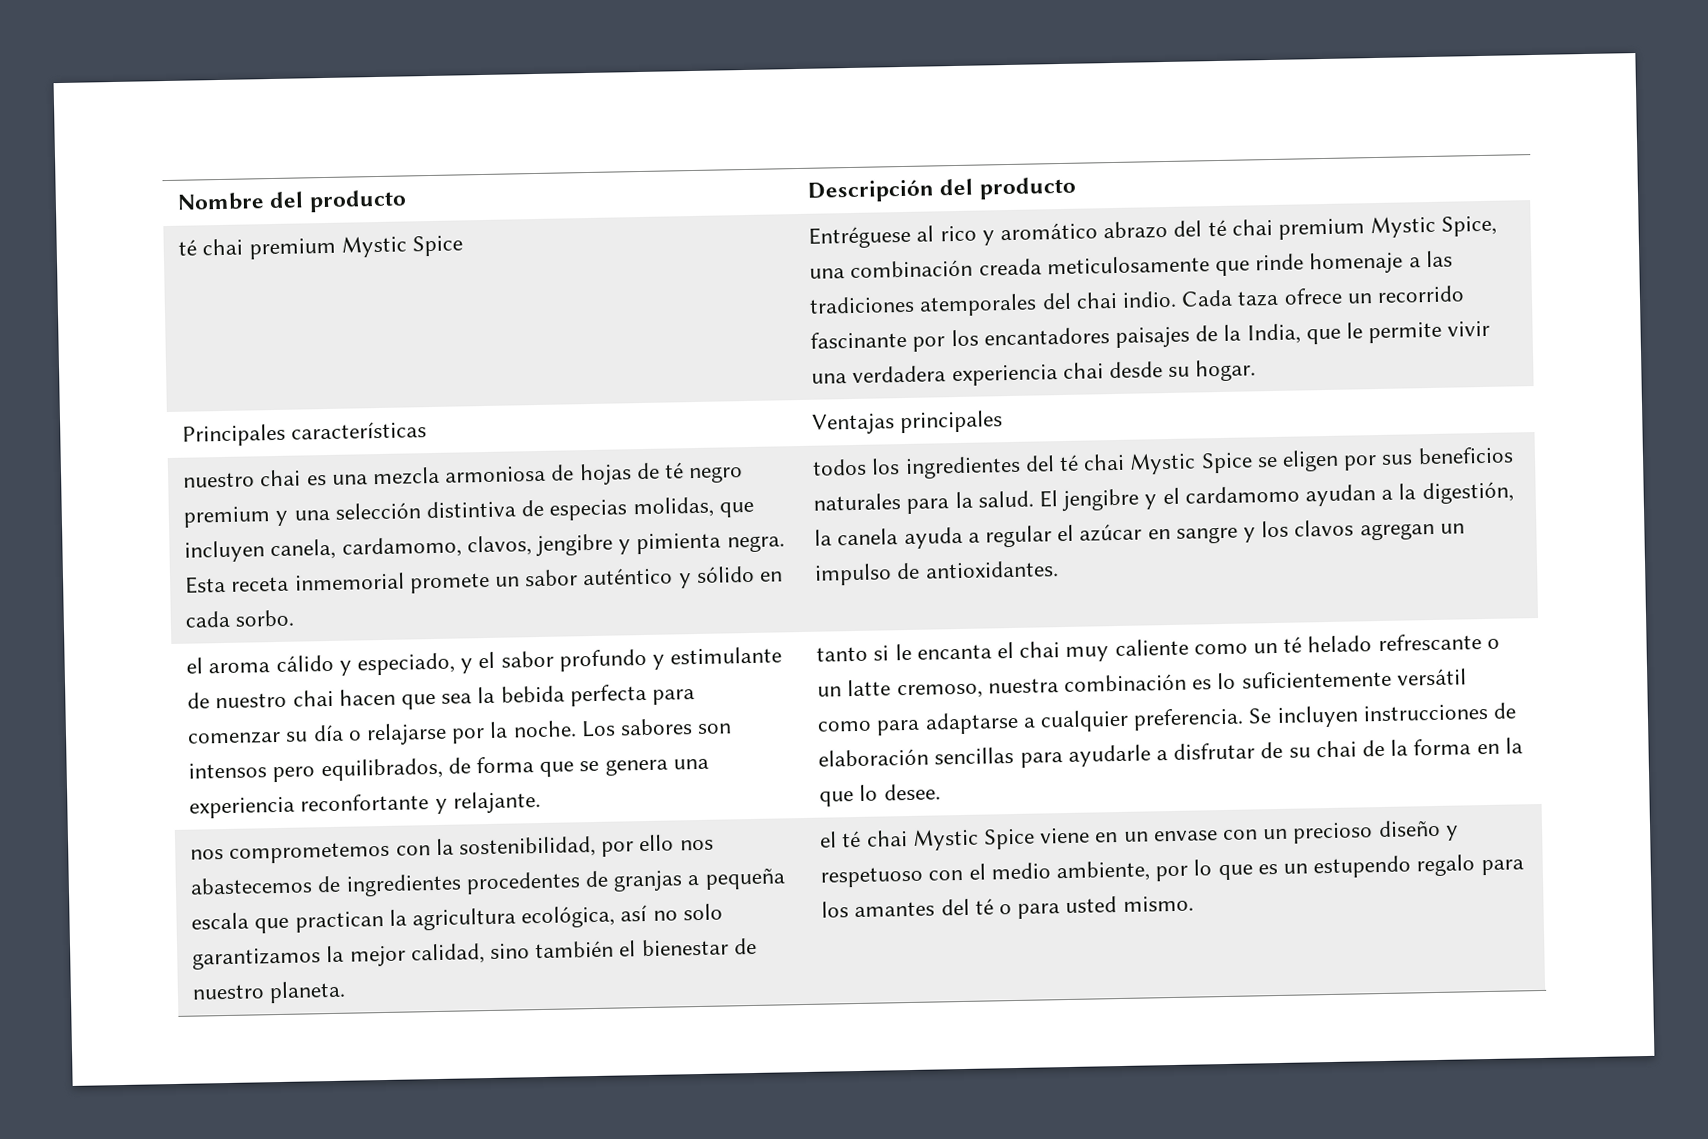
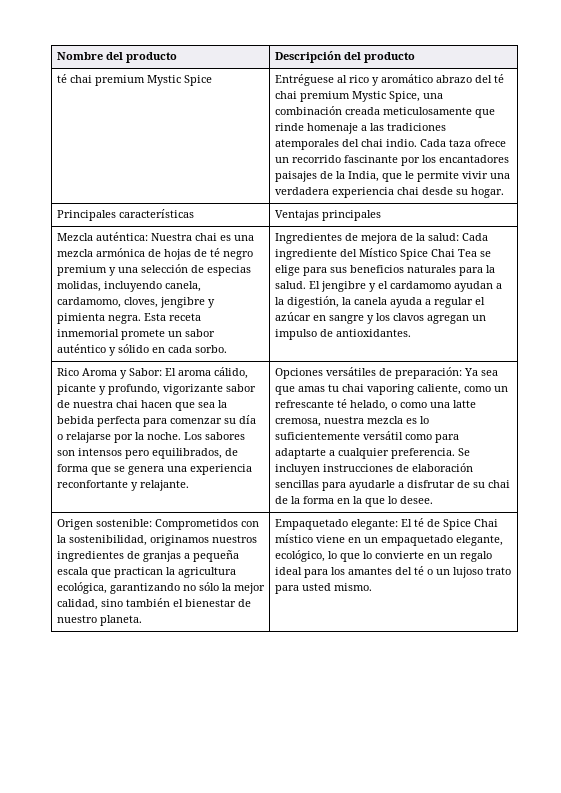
[183,472,256,488] nuestro -> [56,232,192,241] Mezcla auténtica: Nuestra
[444,465,547,483] armoniosa -> [95,248,145,257] armónica
[425,500,516,519] distintiva -> (188, 268) none
[718,501,754,518] [184,540,266,563] que incluyen -> [103,281,162,292] incluyendo
[466,535,532,557] clavos, -> [123,297,158,308] cloves,
[812,449,1378,480] todos los ingredientes del té chai Mystic Spice se eligen por -> [274,233,488,244] [274,248,491,260] [274,265,327,276] Ingredientes de mejora de la salud: Cada ingrediente del Místico Spice Chai Tea se elige para
[186,646,783,676] [187,692,288,709] el aroma cálido y especiado, y el sabor profundo y estimulante de nuestro -> [56,367,248,379] [56,384,256,395] [56,400,113,408] Rico Aroma y Sabor: El aroma cálido, picante y profundo, vigorizante sabor de nuestra
[816,633,1500,662] [817,673,1187,700] tanto si le encanta el chai muy caliente como un té helado refrescante o un latte cremoso, nuestra combinación -> [274,367,498,379] [274,384,508,395] [274,399,476,411] [274,416,403,427] Opciones versátiles de preparación: Ya sea que amas tu chai vaporing caliente, como un refrescante té helado, o como una latte cremosa, nuestra mezcla
[924,711,1019,735] adaptarse -> [274,448,326,459] adaptarte
[190,834,714,864] [190,871,581,897] nos comprometemos con la sostenibilidad, por ello nos abastecemos de ingredientes procedentes -> [56,519,259,530] [56,535,257,546] [56,551,124,562] Origen sostenible: Comprometidos con la sostenibilidad, originamos nuestros ingredientes
[620,903,723,922] [192,947,322,970] así no solo garantizamos -> [109,582,219,594] garantizando no sólo
[819,819,1459,851] [820,854,1476,888] el té chai Mystic Spice viene en un envase con un precioso diseño y respetuoso con el medio ambiente, por lo que es un estupendo regalo -> [274,518,498,530] [274,534,503,546] [274,550,492,562] [274,567,302,575] Empaquetado elegante: El té de Spice Chai místico viene en un empaquetado elegante, ecológico, lo que lo convierte en un regalo ideal
(1012, 909) none -> [435,567,511,578] un lujoso trato

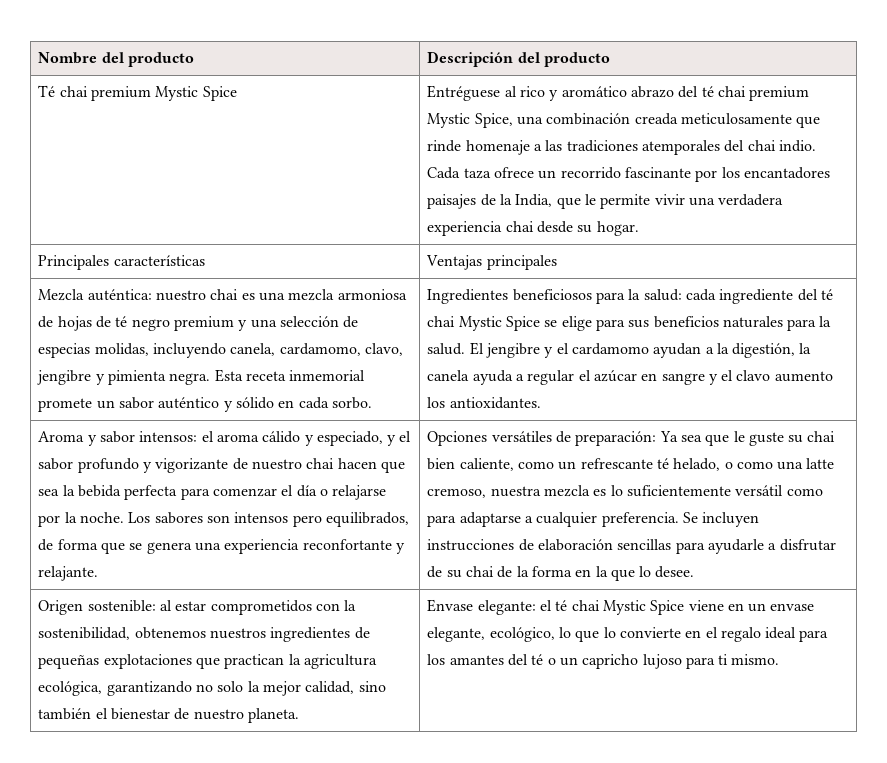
[56,74,67,83] té -> [38,85,56,97] Té
[150,233,192,241] Nuestra -> [155,290,206,301] nuestro
[95,248,145,257] armónica -> [337,289,407,300] armoniosa
[123,297,158,308] cloves, -> [364,343,403,356] clavo,
[344,233,413,244] de mejora de -> [512,289,625,304] beneficiosos para
[461,233,488,241] Cada -> [685,289,716,301] cada
[358,248,477,260] Místico Spice Chai Tea -> [820,289,833,300] [427,316,540,331] té chai Mystic Spice
[375,313,486,324] [274,329,333,340] los clavos agregan un impulso de -> [721,370,833,382] [427,397,446,408] el clavo aumento los
[56,368,79,376] Rico -> (541, 403) none
[128,367,248,379] [56,384,256,395] [56,400,113,408] Sabor: El aroma cálido, picante y profundo, vigorizante sabor de nuestra -> [99,431,412,446] [38,458,302,473] sabor intensos: el aroma cálido y especiado, y el sabor profundo y vigorizante de nuestro
[223,418,236,424] su -> [281,485,294,496] el
[297,384,414,395] amas tu chai vaporing -> [733,431,836,446] [427,458,456,470] le guste su chai bien
[274,418,321,427] cremosa, -> [427,488,487,498] cremoso,
[274,448,326,459] adaptarte -> [459,512,521,527] adaptarse
[154,519,238,530] Comprometidos -> [159,600,312,615] al estar comprometidos
[149,535,209,546] originamos -> [134,627,206,639] obtenemos
[142,550,239,562] [56,567,88,575] granjas a pequeña escala -> [38,654,192,669] pequeñas explotaciones
[198,582,219,591] sólo -> [217,681,244,692] solo
[274,518,498,530] [274,534,313,543] Empaquetado elegante: El té de Spice Chai místico -> [427,599,685,615] Envase elegante: el té chai Mystic Spice
[380,535,453,546] empaquetado -> [770,603,815,611] envase
[442,553,457,559] un -> [705,627,718,638] el
[452,567,511,578] [274,583,331,594] lujoso trato para usted -> [582,654,729,669] capricho lujoso para ti

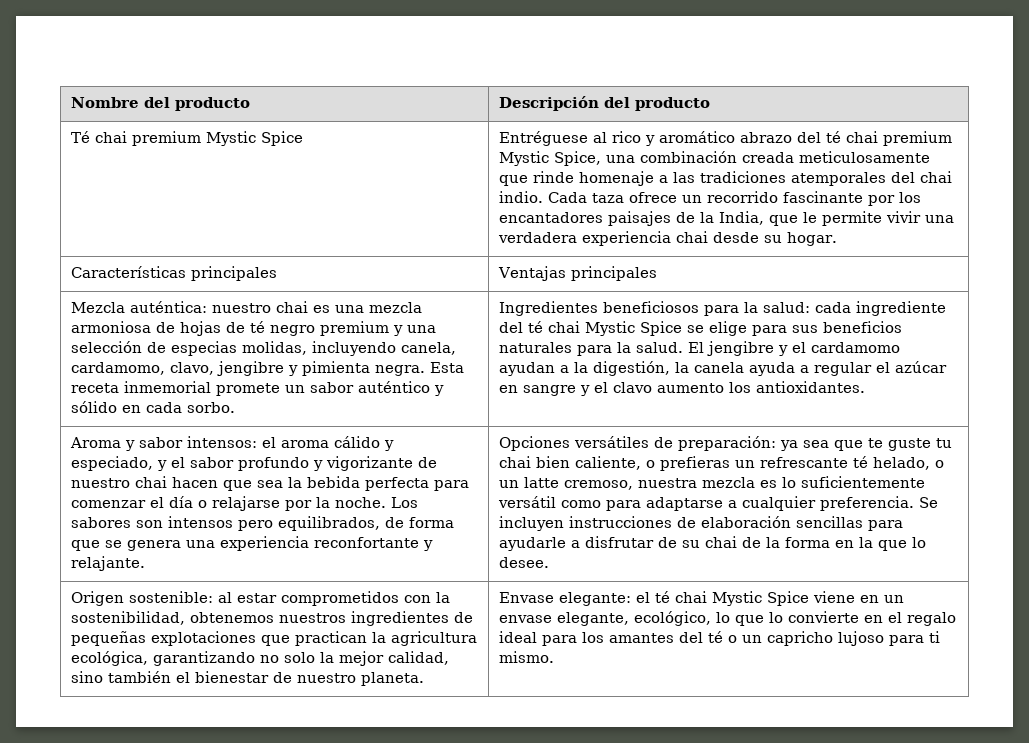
[38,255,205,270] Principales características -> [71,266,278,281] Características principales
[659,431,678,442] Ya -> [780,440,799,451] ya
[733,431,804,446] le guste su -> [868,438,953,451] te guste tu
[517,461,554,469] como -> [646,456,731,471] o prefieras
[736,461,804,470] como una -> [499,480,520,488] un

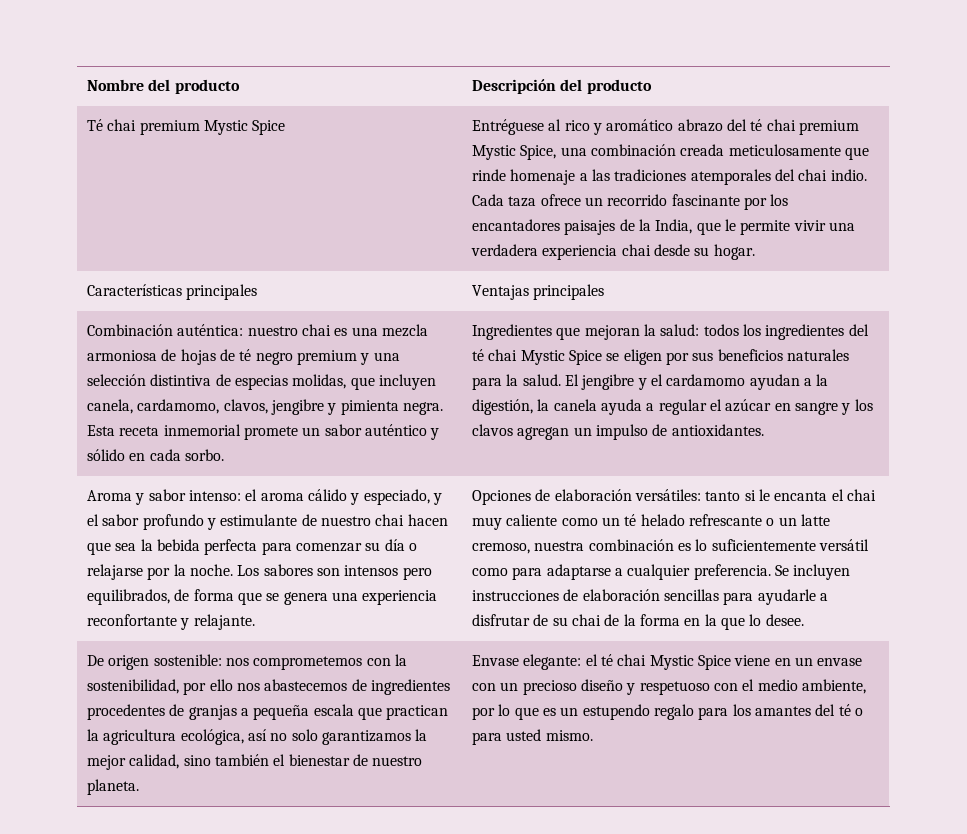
[71,302,126,313] Mezcla -> [87,324,174,336] Combinación
(143, 347) none -> [150,374,212,386] distintiva
[312,341,397,356] incluyendo -> [350,374,436,390] que incluyen
[170,362,215,375] clavo, -> [223,399,268,414] clavos,
[603,301,947,316] beneficiosos para la salud: cada ingrediente -> [556,324,845,340] que mejoran la salud: todos los ingredientes
[709,321,788,336] elige para -> [623,349,689,365] eligen por
[594,382,752,393] el clavo aumento los -> [854,399,873,411] [472,424,668,440] los clavos agregan un impulso de
[187,436,258,448] intensos: -> [189,490,242,501] intenso:
[326,456,414,471] vigorizante -> [220,514,298,526] estimulante
[150,497,165,508] el -> [365,542,381,551] su
[574,436,953,451] [499,456,931,471] versátiles de preparación: ya sea que te guste tu chai bien caliente, o prefieras un refrescante té helado, -> [535,489,876,501] [472,514,762,530] de elaboración versátiles: tanto si le encanta el chai muy caliente como un té helado refrescante
[702,477,756,488] mezcla -> [588,539,674,551] combinación
[71,591,451,606] [71,611,474,626] [71,631,257,646] Origen sostenible: al estar comprometidos con la sostenibilidad, obtenemos nuestros ingredientes de pequeñas explotaciones -> [87,654,407,670] [87,679,450,695] [87,704,354,720] De origen sostenible: nos comprometemos con la sostenibilidad, por ello nos abastecemos de ingredientes procedentes de granjas a pequeña escala
[153,651,256,666] garantizando -> [248,729,268,741] así
(316, 657) none -> [321,730,411,745] garantizamos
[557,611,957,626] [499,631,538,643] elegante, ecológico, lo que lo convierte en el regalo ideal -> [472,679,866,695] [472,704,694,720] con un precioso diseño y respetuoso con el medio ambiente, por lo que es un estupendo regalo
[742,631,941,646] un capricho lujoso para ti -> [472,729,542,745] para usted

